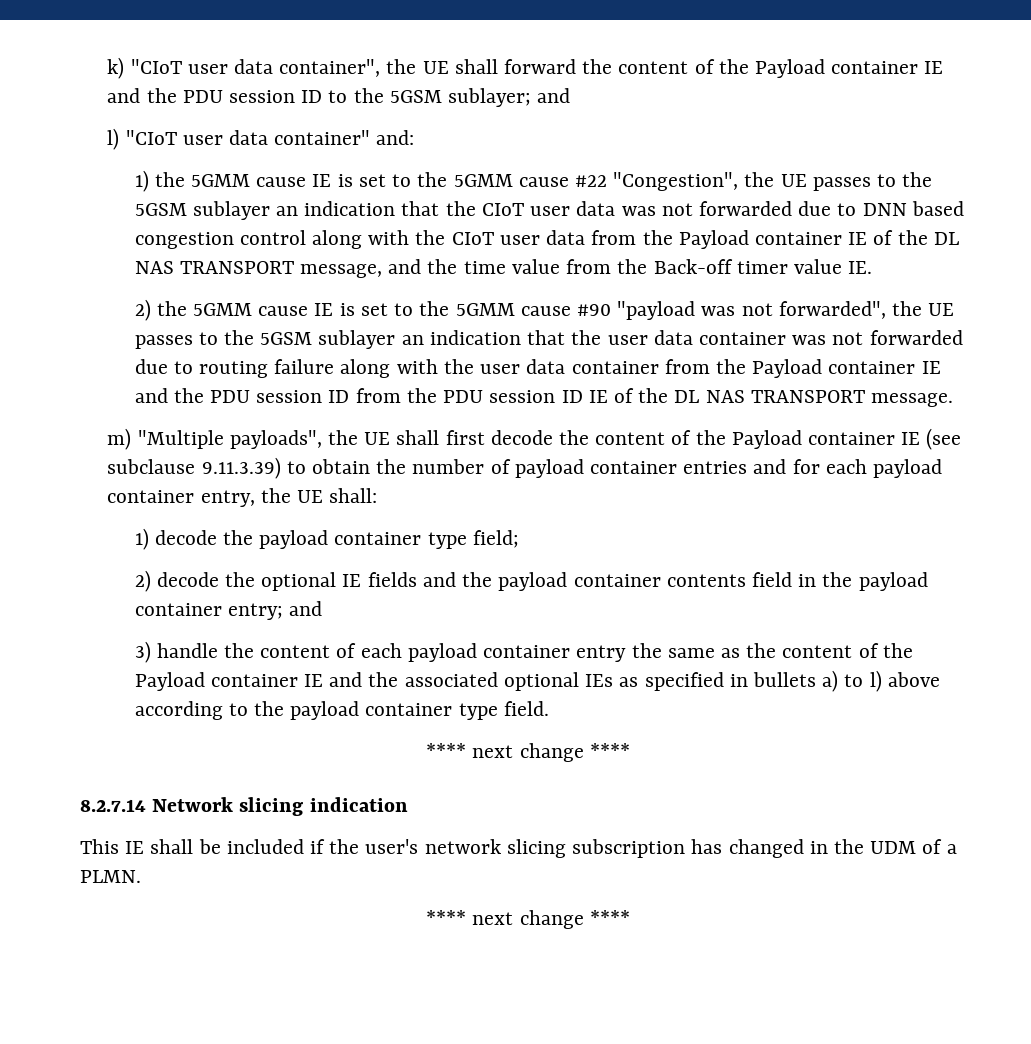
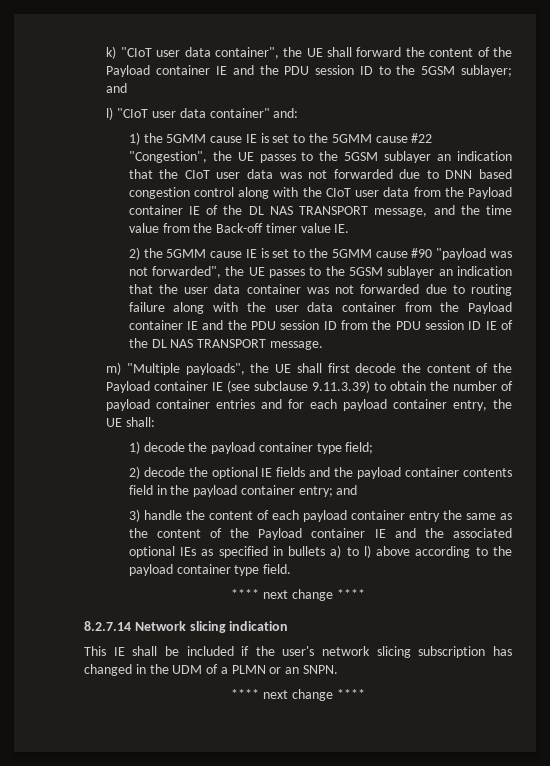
[80,870,141,883] PLMN. -> [231,665,339,674] PLMN or an SNPN.

